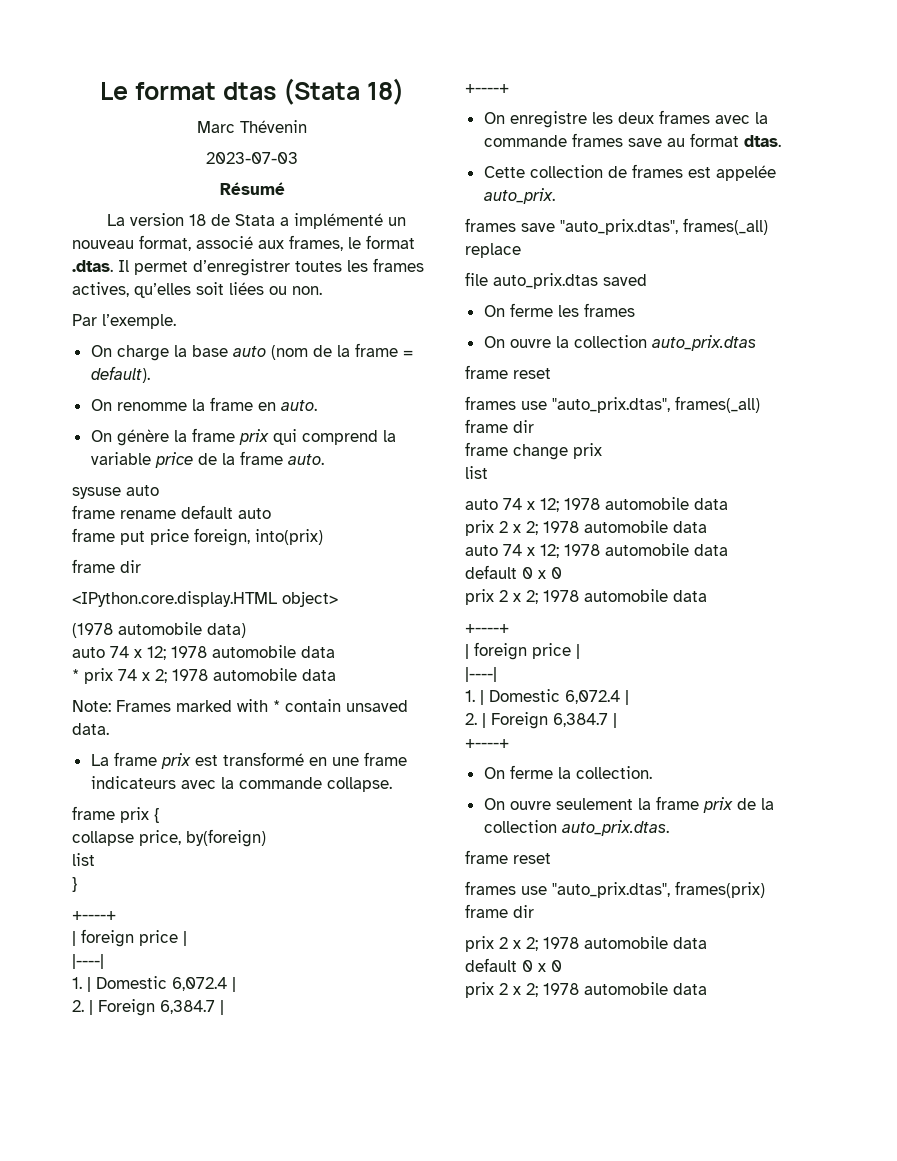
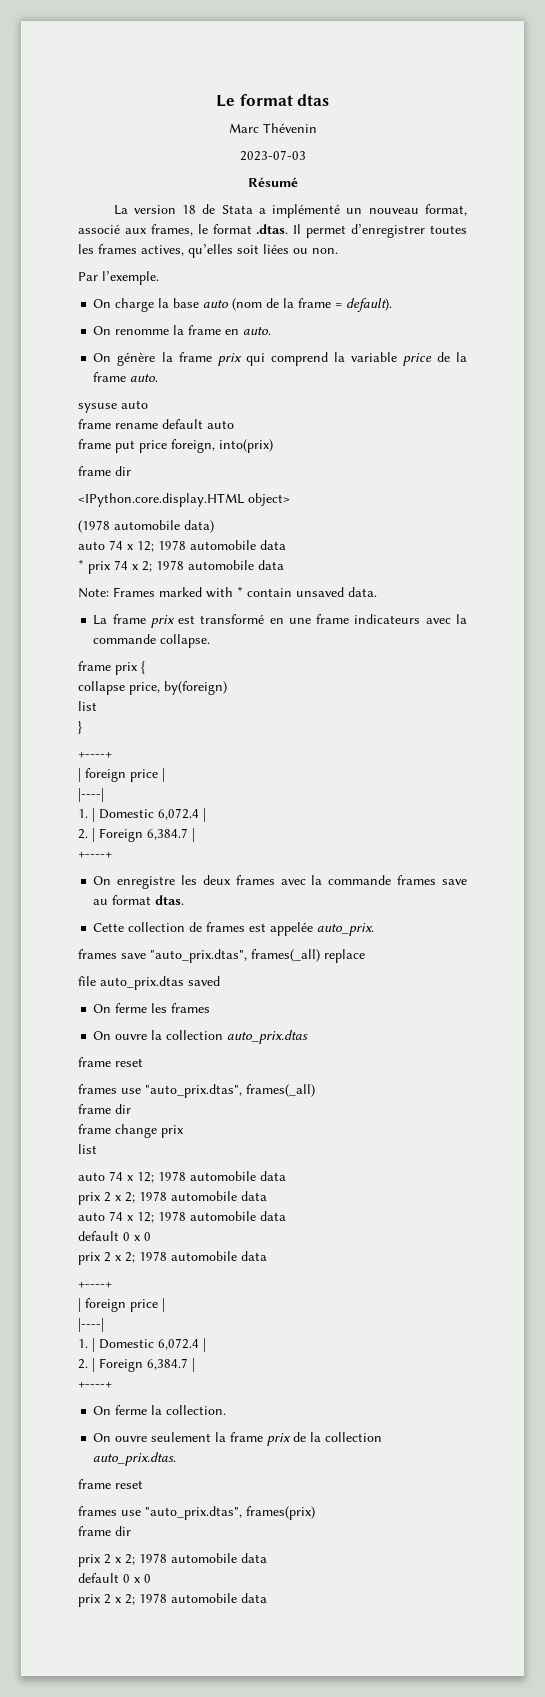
[283,78,404,105] (Stata 18) -> (330, 100) none

